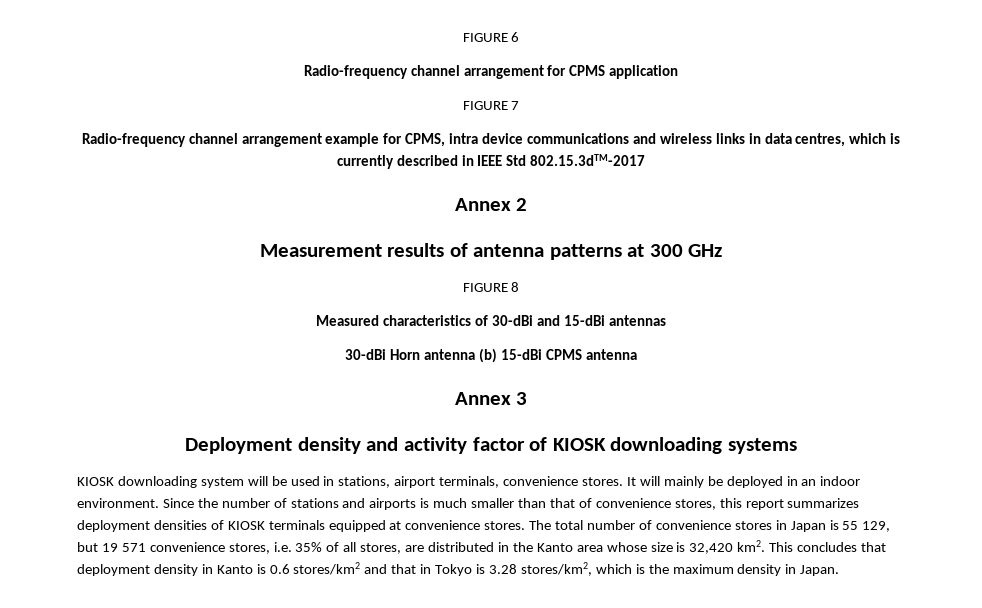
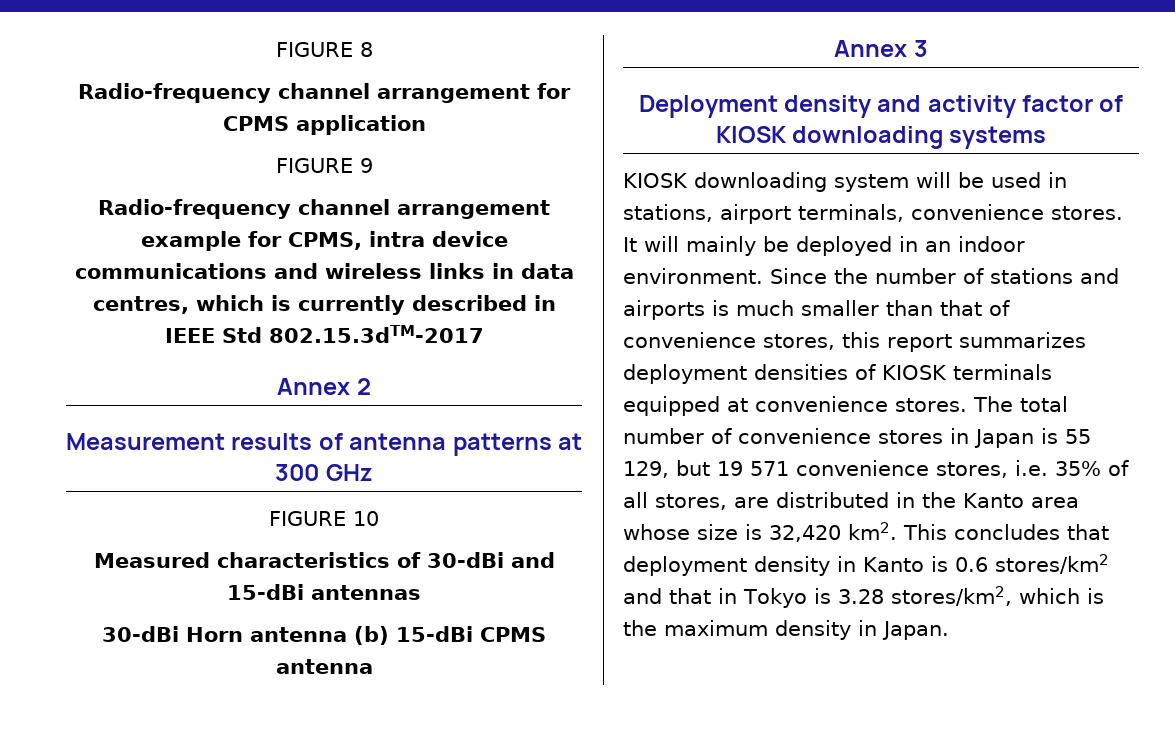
[462,32,520,42] FIGURE 6 -> [275,42,373,57] FIGURE 8
[511,101,520,110] 7 -> [359,158,373,173] 9
[511,282,520,292] 8 -> [353,511,379,526] 10

